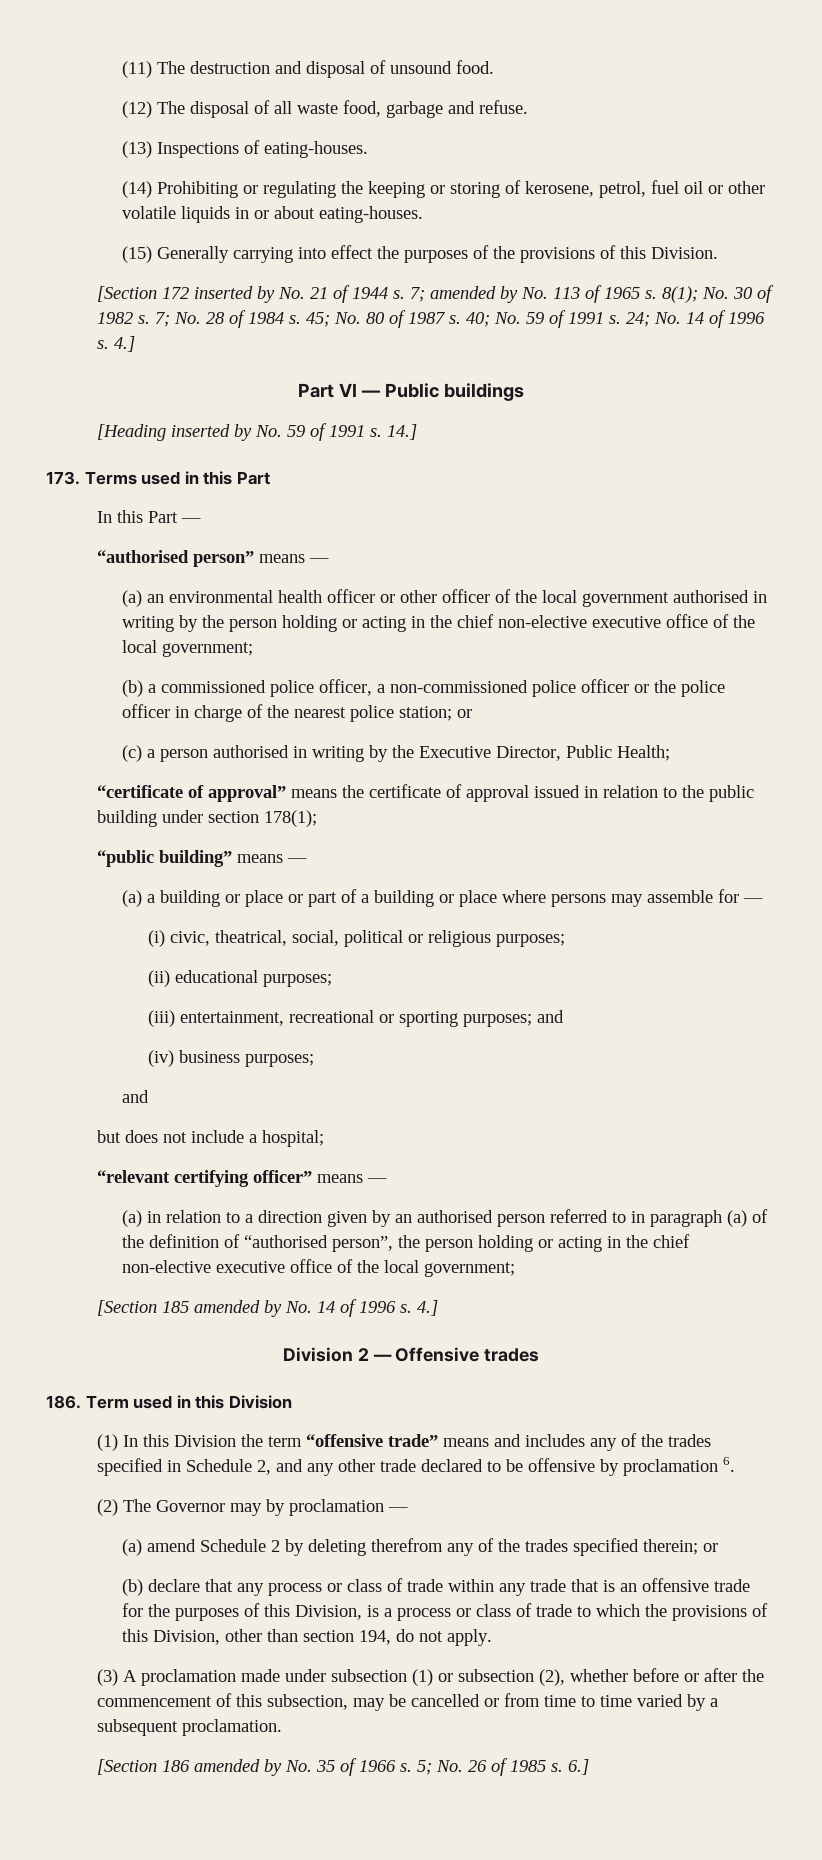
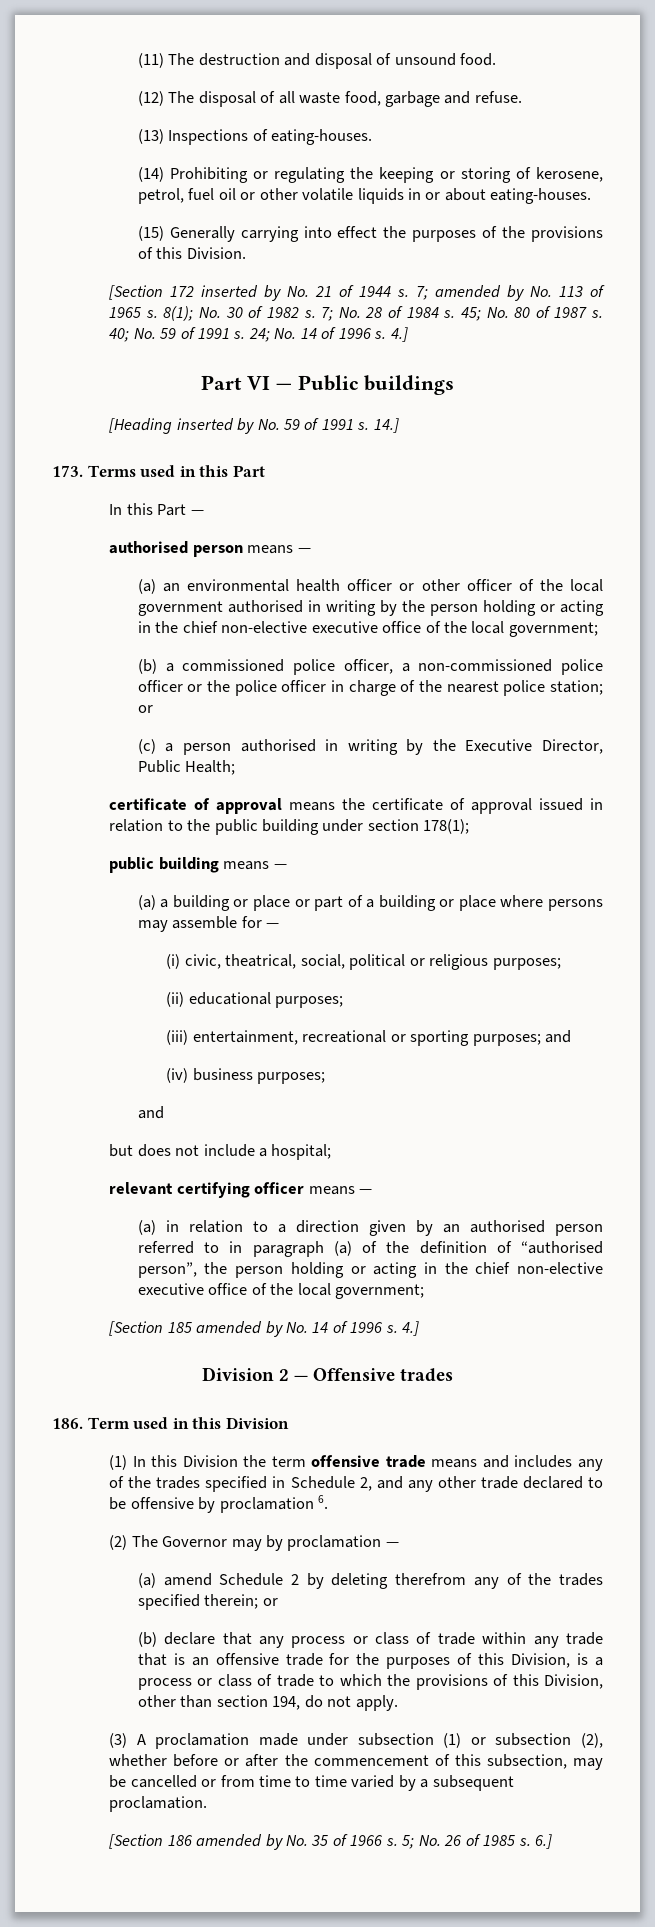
[96,550,254,567] “authorised person” -> [109,541,243,557] authorised person
[96,785,286,802] “certificate of approval” -> [109,798,283,814] certificate of approval
[96,850,232,867] “public building” -> [109,857,219,873] public building
[96,1170,312,1187] “relevant certifying officer” -> [109,1182,305,1198] relevant certifying officer
[305,1434,438,1447] “offensive trade” -> [311,1455,426,1468] offensive trade

